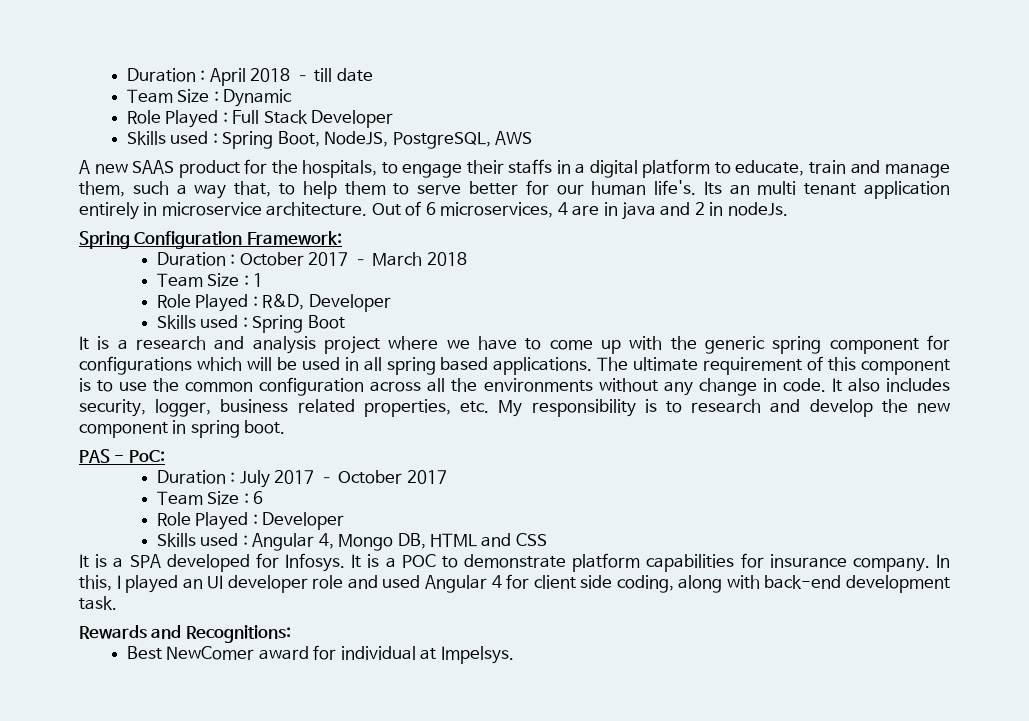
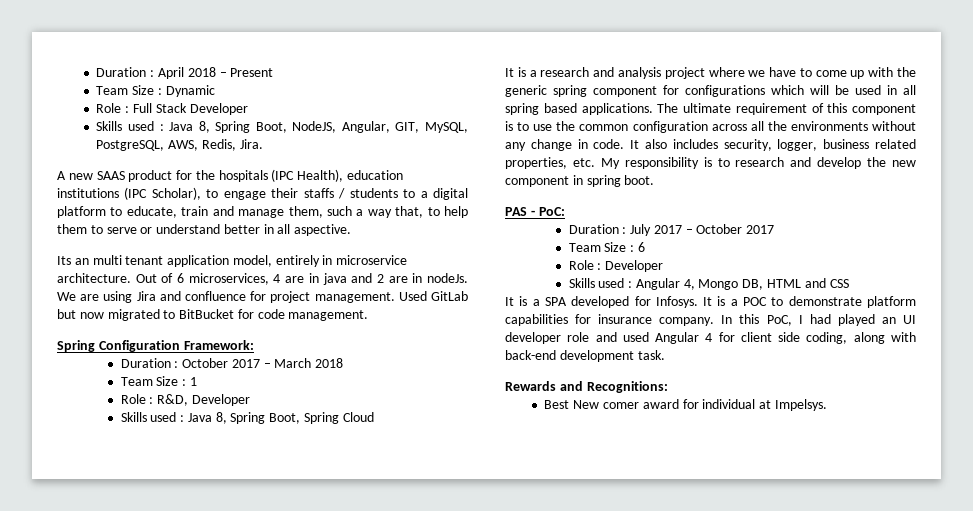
[314,68,373,82] till date -> [230,68,274,77] Present
[165,110,219,128] Played -> (122, 108) none
(218, 138) none -> [169,121,210,133] Java 8,
[392,131,533,149] PostgreSQL, AWS -> [341,121,468,133] [96,139,263,151] Angular, GIT, MySQL, PostgreSQL, AWS, Redis, Jira.
[302,160,378,178] hospitals, -> [218,169,404,182] [57,187,201,200] hospitals (IPC Health), education institutions (IPC Scholar),
[556,160,571,174] in -> [338,188,416,199] / students to
[468,180,697,195] better for our human life's. -> [140,224,352,236] or understand better in all aspective. //
(950, 190) none -> [232,255,272,267] model,
(705, 208) none -> [388,276,408,283] are
(788, 209) none -> [57,291,468,303] [57,309,369,321] We are using Jira and confluence for project management. Used GitLab but now migrated to BitBucket for code management.
[195,294,249,312] Played -> (146, 399) none
[252,315,345,333] Spring Boot -> [187,412,374,424] Java 8, Spring Boot, Spring Cloud
[195,512,249,530] Played -> (594, 265) none
[79,575,121,591] this, I -> [739,314,831,326] this PoC, I had
[166,646,255,660] NewComer -> [573,400,640,409] New comer

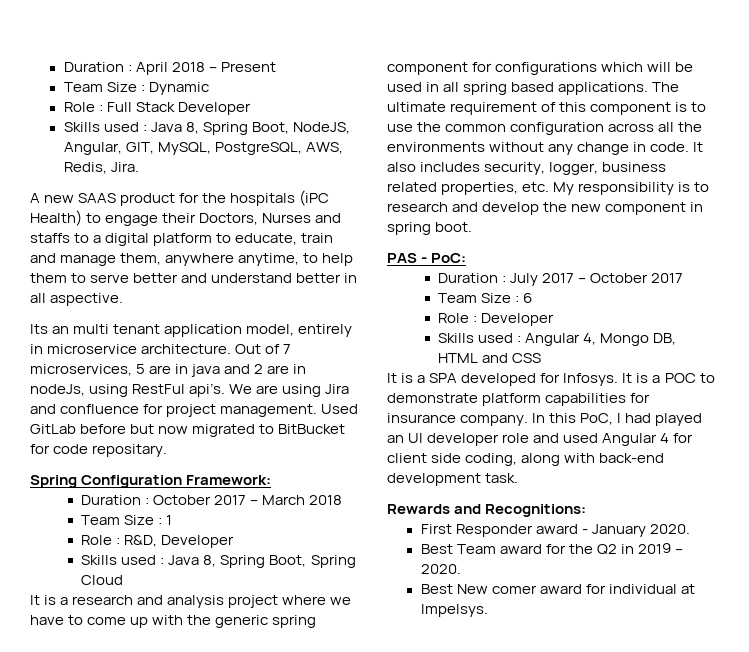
[271,169,404,182] [57,187,398,200] (IPC Health), education institutions (IPC Scholar), to engage their staffs / students -> [299,190,330,206] [30,210,342,226] [30,233,70,243] (iPC Health) to engage their Doctors, Nurses and staffs
[326,206,424,218] such a way that, -> [165,253,300,266] anywhere anytime,
[140,227,153,234] or -> [133,273,208,283] better and
[177,273,281,285] 6 microservices, 4 -> [283,344,292,354] [30,364,146,376] 7 microservices, 5
[426,273,468,283] nodeJs. -> [30,383,226,397] nodeJs, using RestFul api’s.
(468, 296) none -> [80,424,127,434] before
[288,310,369,321] management. -> [92,444,168,457] repositary.
(668, 387) none -> [420,524,691,537] [420,543,684,555] [420,564,461,574] // First Responder award - January 2020. // Best Team award for the Q2 in 2019 – 2020.

